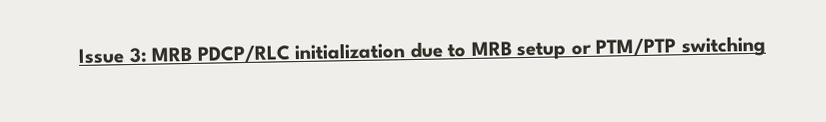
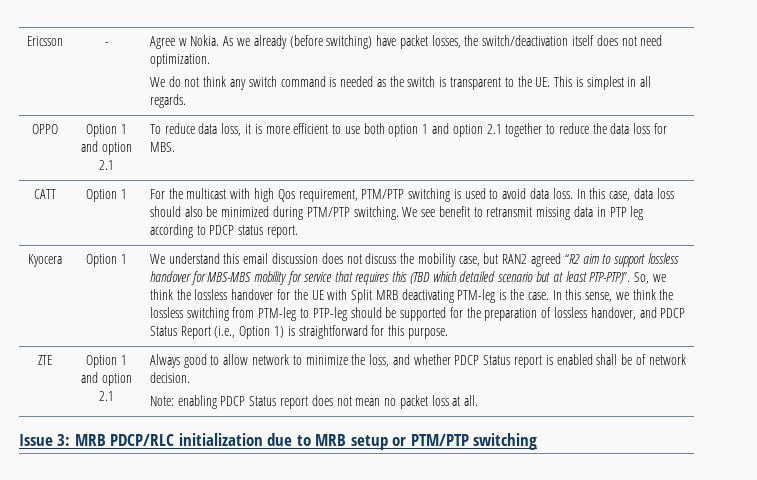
(78, 56) none -> [26,36,63,46] [104,42,109,46] [149,35,663,49] [149,54,210,67] [149,76,652,90] [149,94,186,108] [31,124,58,134] [86,124,127,137] [81,141,132,155] [99,160,114,170] [149,123,668,137] [149,142,175,152] [33,189,56,199] [86,189,127,202] [149,188,674,202] [149,206,644,220] [149,224,299,238] [27,254,62,267] [86,254,127,267] [149,253,679,267] [149,271,666,285] [149,289,674,303] [149,307,686,321] [149,325,448,339] [37,355,52,365] [86,355,127,368] [81,372,132,386] [99,391,114,401] [149,354,686,368] [149,372,190,383] [149,395,479,409] Ericsson | - | Agree w Nokia. As we already (before switching) have packet losses, the switch/deactivation itself does not need optimization. // We do not think any switch command is needed as the switch is transparent to the UE. This is simplest in all regards. // OPPO | Option 1 and option 2.1 | To reduce data loss, it is more efficient to use both option 1 and option 2.1 together to reduce the data loss for MBS. // CATT | Option 1 | For the multicast with high Qos requirement, PTM/PTP switching is used to avoid data loss. In this case, data loss should also be minimized during PTM/PTP switching. We see benefit to retransmit missing data in PTP leg according to PDCP status report. // Kyocera | Option 1 | We understand this email discussion does not discuss the mobility case, but RAN2 agreed “R2 aim to support lossless handover for MBS-MBS mobility for service that requires this (TBD which detailed scenario but at least PTP-PTP)”. So, we think the lossless handover for the UE with Split MRB deactivating PTM-leg is the case. In this sense, we think the lossless switching from PTM-leg to PTP-leg should be supported for the preparation of lossless handover, and PDCP Status Report (i.e., Option 1) is straightforward for this purpose. // ZTE | Option 1 and option 2.1 | Always good to allow network to minimize the loss, and whether PDCP Status report is enabled shall be of network decision. // Note: enabling PDCP Status report does not mean no packet loss at all. //

